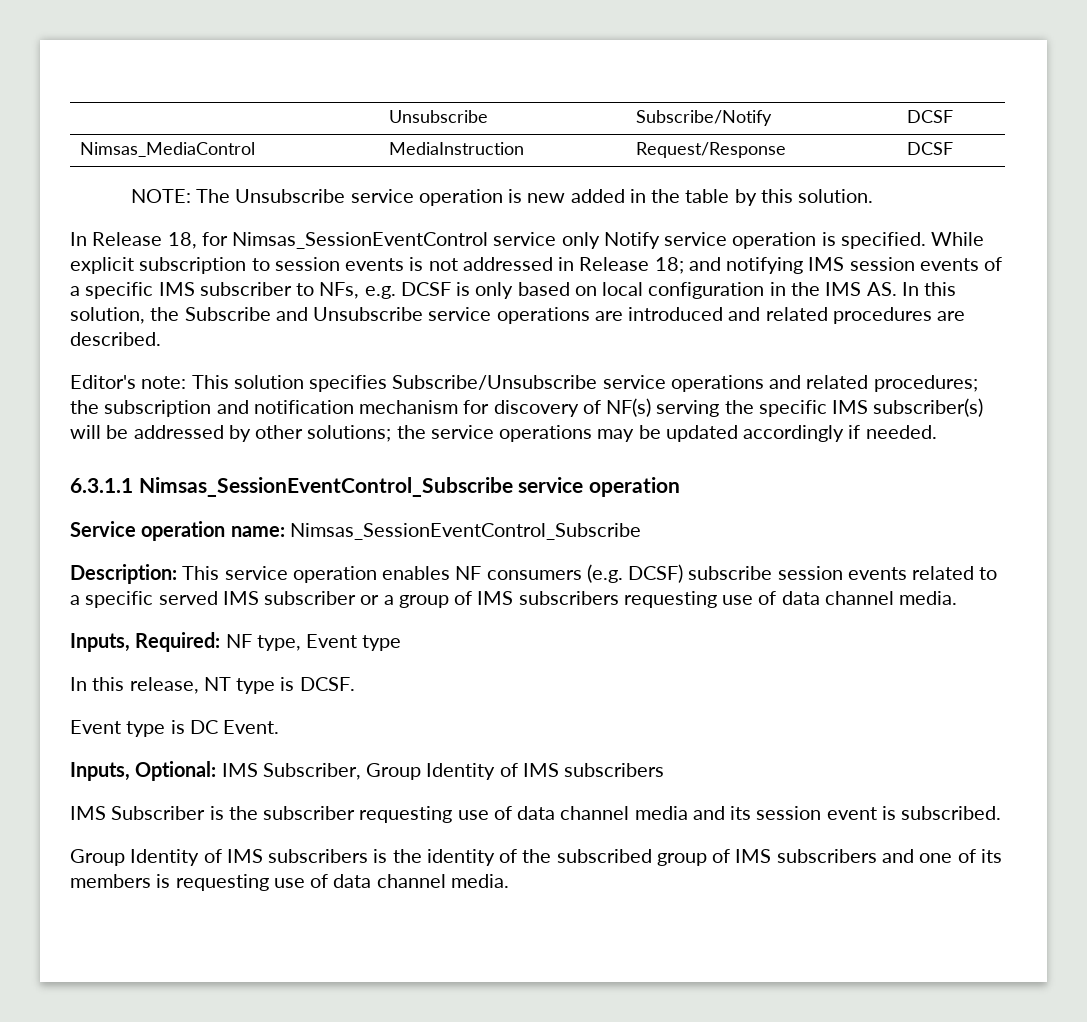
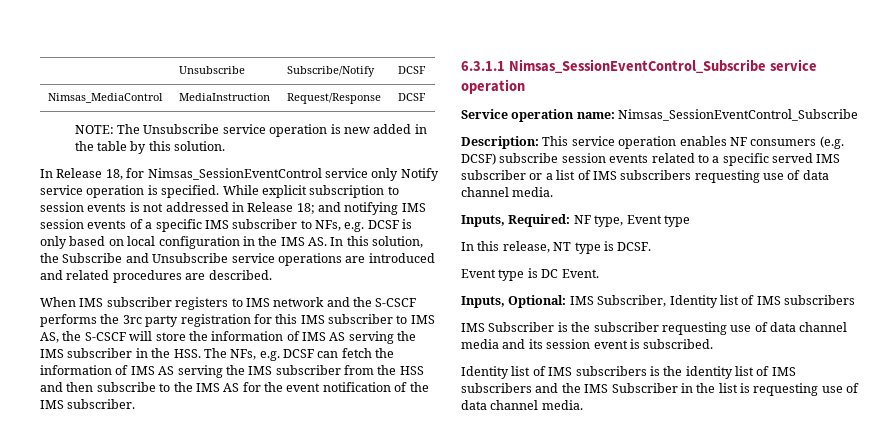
[70,375,978,392] [70,398,984,417] [70,425,937,442] Editor's note: This solution specifies Subscribe/Unsubscribe service operations and related procedures; the subscription and notification mechanism for discovery of NF(s) serving the specific IMS subscriber(s) will be addressed by other solutions; the service operations may be updated accordingly if needed. -> [40,297,417,310] [40,314,435,327] [40,331,417,344] [40,348,395,361] [40,365,424,378] [40,382,429,392] [40,399,136,409] When IMS subscriber registers to IMS network and the S-CSCF performs the 3rc party registration for this IMS subscriber to IMS AS, the S-CSCF will store the information of IMS AS serving the IMS subscriber in the HSS. The NFs, e.g. DCSF can fetch the information of IMS AS serving the IMS subscriber from the HSS and then subscribe to the IMS AS for the event notification of the IMS subscriber.
[398,595,449,608] group -> [556,170,576,180] list
[366,763,496,780] Group Identity -> [669,295,739,308] Identity list
[70,849,200,866] Group Identity -> [461,366,531,379] Identity list
[499,849,1002,866] [70,874,151,888] of the subscribed group of IMS subscribers and one of its members -> [735,366,796,376] [461,383,738,393] list of IMS subscribers and the IMS Subscriber in the list

